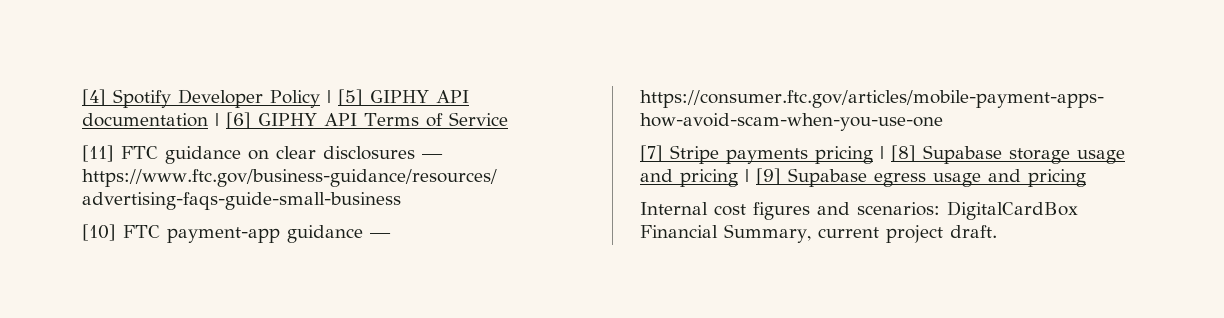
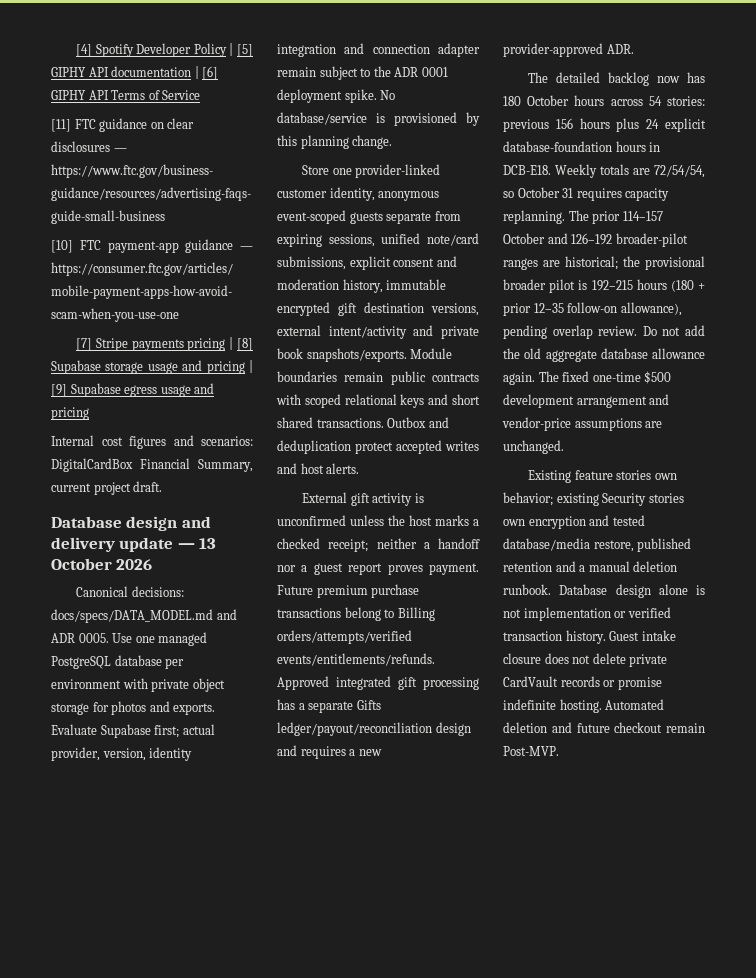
(997, 231) none -> [51,516,211,531] [51,537,217,552] [51,558,153,570] [76,586,184,597] [51,609,237,623] [51,632,208,646] [51,655,185,669] [51,678,225,692] [51,701,216,715] [51,724,215,738] [51,747,193,761] [277,43,480,57] [277,66,448,80] [277,89,396,103] [277,112,480,126] [277,135,393,149] [302,164,441,178] [277,187,440,201] [277,210,461,224] [277,233,479,247] [277,256,457,270] [277,279,447,293] [277,302,479,316] [277,325,479,339] [277,348,453,362] [277,371,479,385] [276,394,480,408] [277,417,449,428] [277,440,479,454] [277,463,360,474] [302,492,424,506] [277,515,479,526] [277,538,480,552] [277,563,479,575] [277,584,420,598] [277,607,435,621] [277,630,412,644] [277,653,435,666] [277,676,479,690] [277,699,381,713] [277,722,471,736] [277,745,382,759] [503,43,634,57] [528,72,705,86] [503,95,705,106] [503,118,706,132] [503,141,661,152] [503,164,705,178] [503,187,670,201] [503,210,663,224] [503,233,688,247] [503,256,705,270] [503,279,705,293] [503,302,682,316] [503,325,705,339] [503,348,705,362] [503,371,672,385] [503,394,670,408] [502,417,663,431] [503,440,564,454] [528,470,677,483] [503,492,684,506] [503,515,645,529] [503,538,692,552] [503,561,678,572] [503,584,705,598] [503,607,671,621] [503,630,676,644] [503,653,668,667] [503,676,662,690] [503,699,665,713] [503,722,705,733] [503,746,559,756] // Database design and delivery update — 13 October 2026 // Canonical decisions: docs/specs/DATA_MODEL.md and ADR 0005. Use one managed PostgreSQL database per environment with private object storage for photos and exports. Evaluate Supabase first; actual provider, version, identity integration and connection adapter remain subject to the ADR 0001 deployment spike. No database/service is provisioned by this planning change. // Store one provider-linked customer identity, anonymous event-scoped guests separate from expiring sessions, unified note/card submissions, explicit consent and moderation history, immutable encrypted gift destination versions, external intent/activity and private book snapshots/exports. Module boundaries remain public contracts with scoped relational keys and short shared transactions. Outbox and deduplication protect accepted writes and host alerts. // External gift activity is unconfirmed unless the host marks a checked receipt; neither a handoff nor a guest report proves payment. Future premium purchase transactions belong to Billing orders/attempts/verified events/entitlements/refunds. Approved integrated gift processing has a separate Gifts ledger/payout/reconciliation design and requires a new provider-approved ADR. // The detailed backlog now has 180 October hours across 54 stories: previous 156 hours plus 24 explicit database-foundation hours in DCB-E18. Weekly totals are 72/54/54, so October 31 requires capacity replanning. The prior 114–157 October and 126–192 broader-pilot ranges are historical; the provisional broader pilot is 192–215 hours (180 + prior 12–35 follow-on allowance), pending overlap review. Do not add the old aggregate database allowance again. The fixed one-time $500 development arrangement and vendor-price assumptions are unchanged. // Existing feature stories own behavior; existing Security stories own encryption and tested database/media restore, published retention and a manual deletion runbook. Database design alone is not implementation or verified transaction history. Guest intake closure does not delete private CardVault records or promise indefinite hosting. Automated deletion and future checkout remain Post-MVP.

